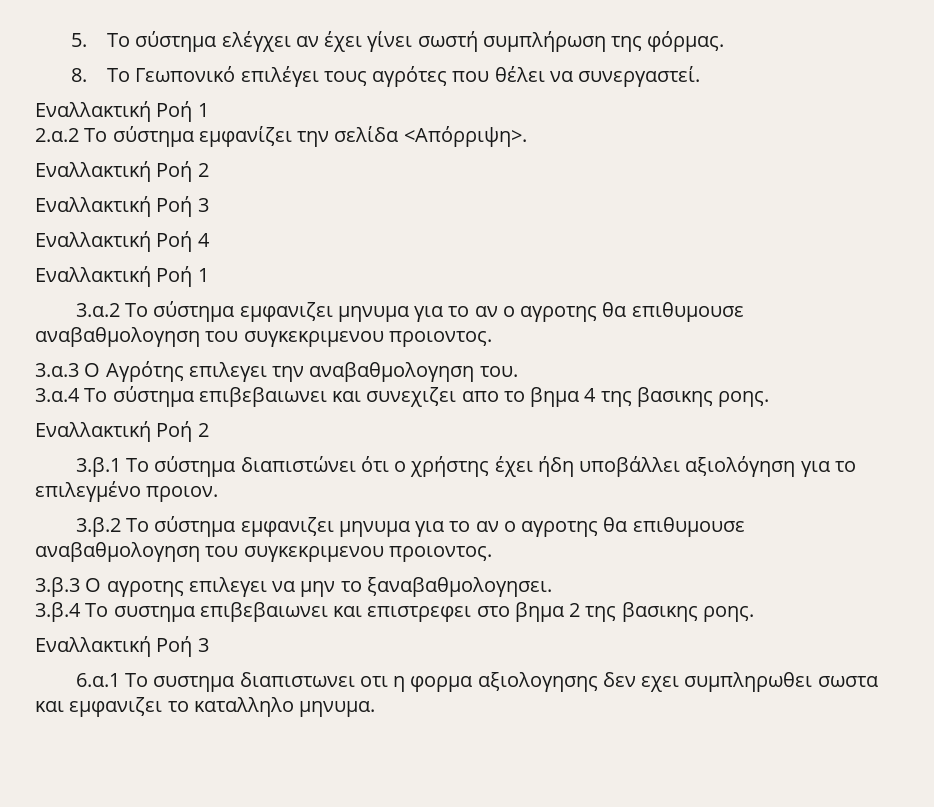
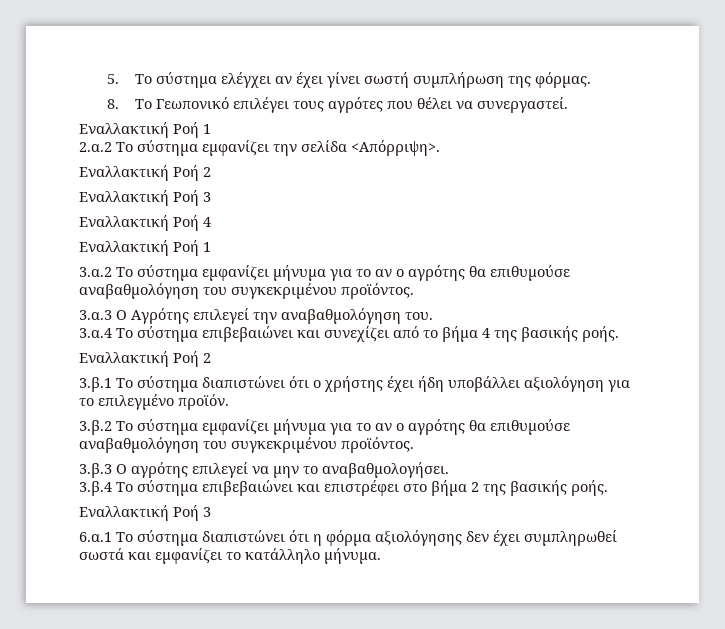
[239,302,744,322] [35,327,492,347] εμφανιζει μηνυμα για το αν ο αγροτης θα επιθυμουσε αναβαθμολογηση του συγκεκριμενου προιοντος. -> [202,265,570,281] [79,283,414,299] εμφανίζει μήνυμα για το αν ο αγρότης θα επιθυμούσε αναβαθμολόγηση του συγκεκριμένου προϊόντος.
[188,362,475,382] επιλεγει την αναβαθμολογηση -> [193,308,401,324] επιλεγεί την αναβαθμολόγηση
[198,387,770,407] επιβεβαιωνει και συνεχιζει απο το βημα 4 της βασικης ροης. -> [202,326,619,342] επιβεβαιώνει και συνεχίζει από το βήμα 4 της βασικής ροής.
[146,486,219,502] προιον. -> [178,394,229,410] προϊόν.
[240,517,745,537] [35,542,492,562] εμφανιζει μηνυμα για το αν ο αγροτης θα επιθυμουσε αναβαθμολογηση του συγκεκριμενου προιοντος. -> [202,419,570,435] [79,437,414,453] εμφανίζει μήνυμα για το αν ο αγρότης θα επιθυμούσε αναβαθμολόγηση του συγκεκριμένου προϊόντος.
[106,577,267,597] αγροτης επιλεγει -> [131,462,248,478] αγρότης επιλεγεί
[366,577,552,597] ξαναβαθμολογησει. -> [322,462,449,478] αναβαθμολογήσει.
[113,602,754,622] συστημα επιβεβαιωνει και επιστρεφει στο βημα 2 της βασικης ροης. -> [137,480,608,496] σύστημα επιβεβαιώνει και επιστρέφει στο βήμα 2 της βασικής ροής.
[153,672,878,692] [35,697,376,717] συστημα διαπιστωνει οτι η φορμα αξιολογησης δεν εχει συμπληρωθει σωστα και εμφανιζει το καταλληλο μηνυμα. -> [137,530,617,546] [79,548,381,564] σύστημα διαπιστώνει ότι η φόρμα αξιολόγησης δεν έχει συμπληρωθεί σωστά και εμφανίζει το κατάλληλο μήνυμα.

